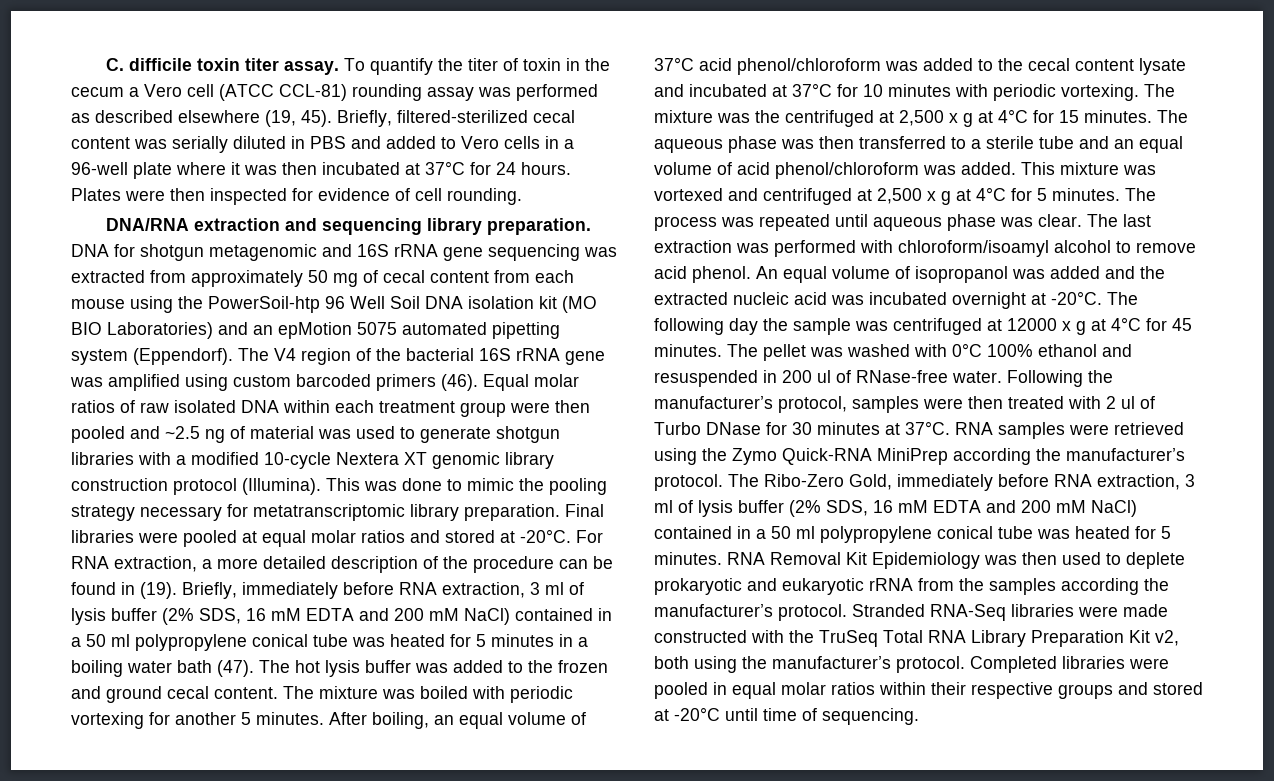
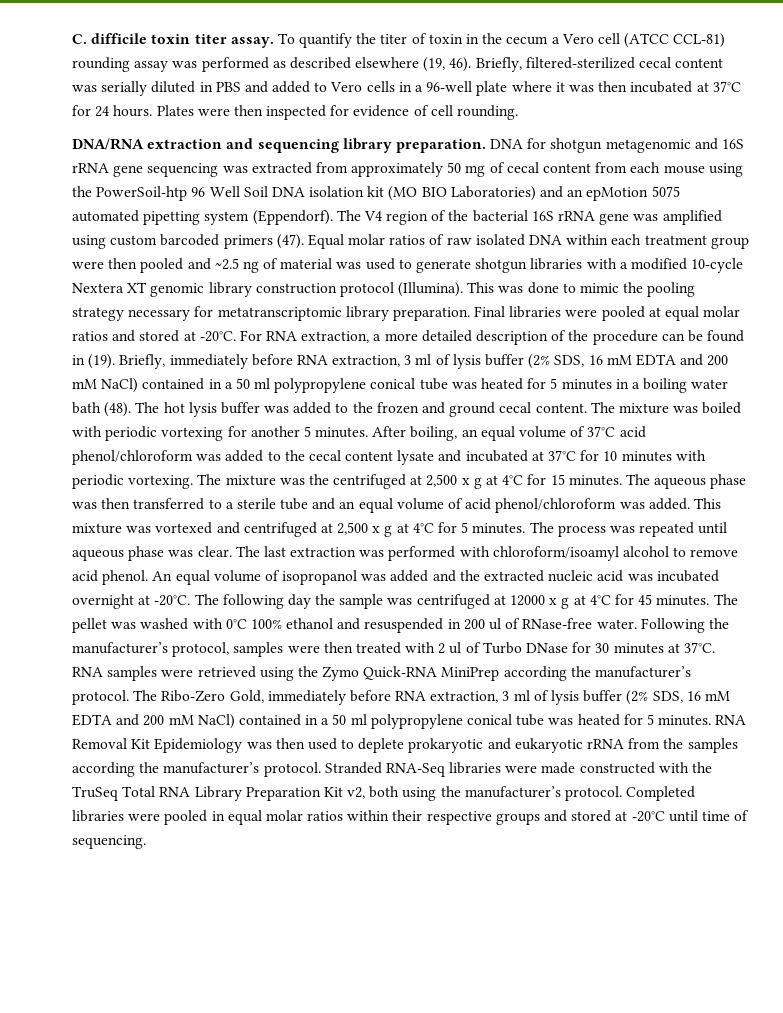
[301,110,332,127] 45). -> [449,57,472,72] 46).
[441,374,478,391] (46). -> [276,234,304,249] (47).
[217,660,254,677] (47). -> [104,402,132,417] (48).

